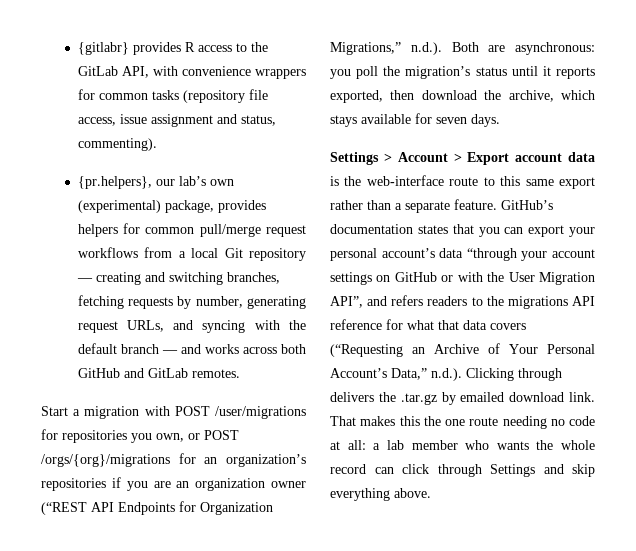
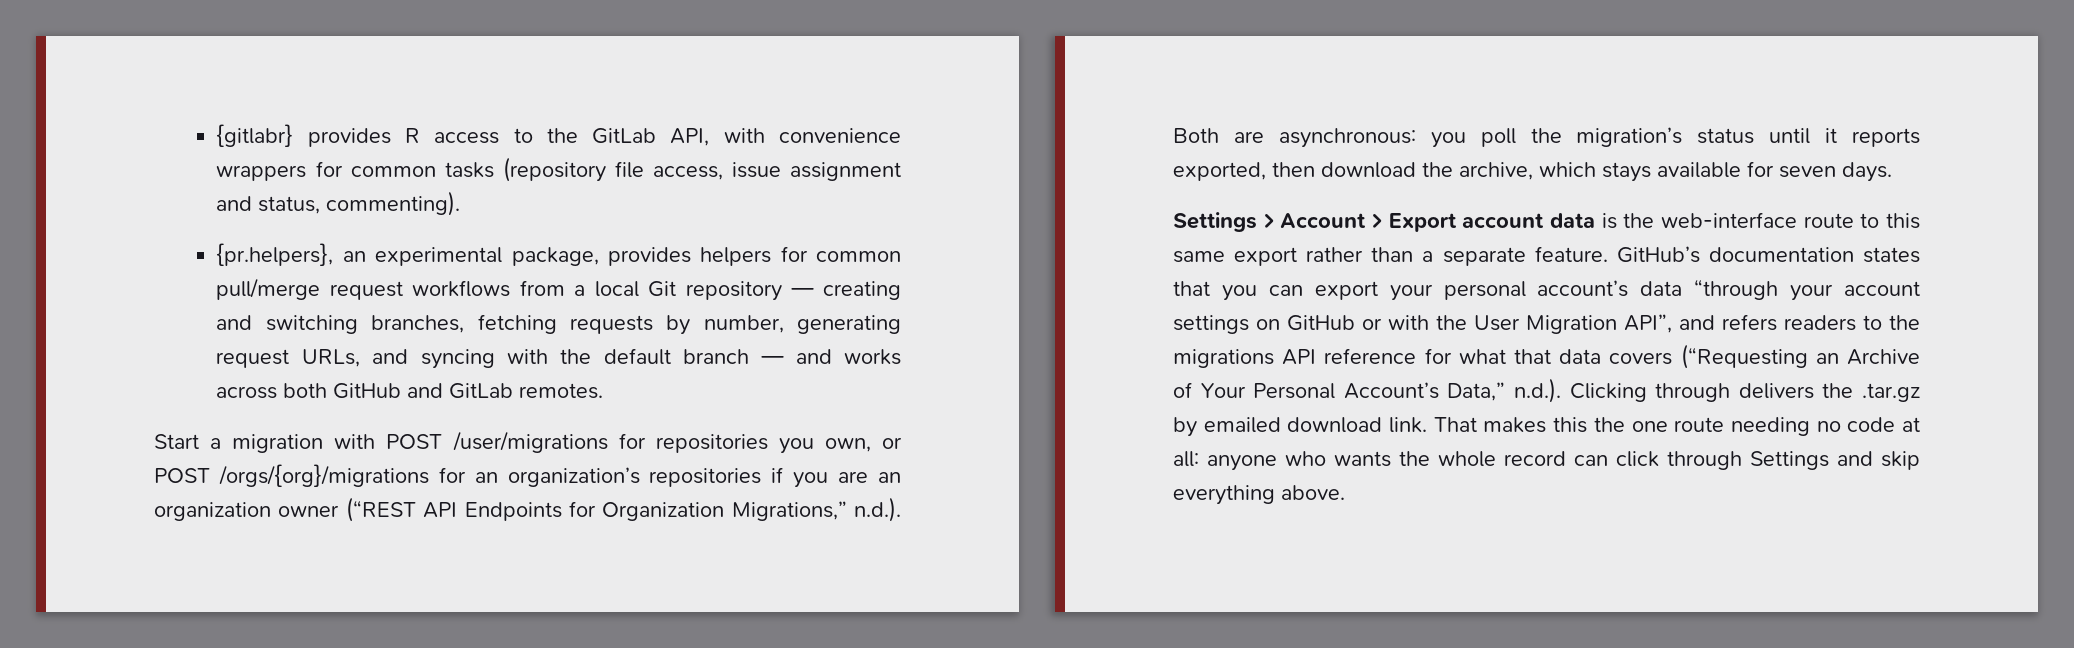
[155,176,234,186] [77,200,161,213] our lab’s own (experimental) -> [342,247,503,266] an experimental
[373,440,458,450] a lab member -> [1207,455,1277,471] anyone

